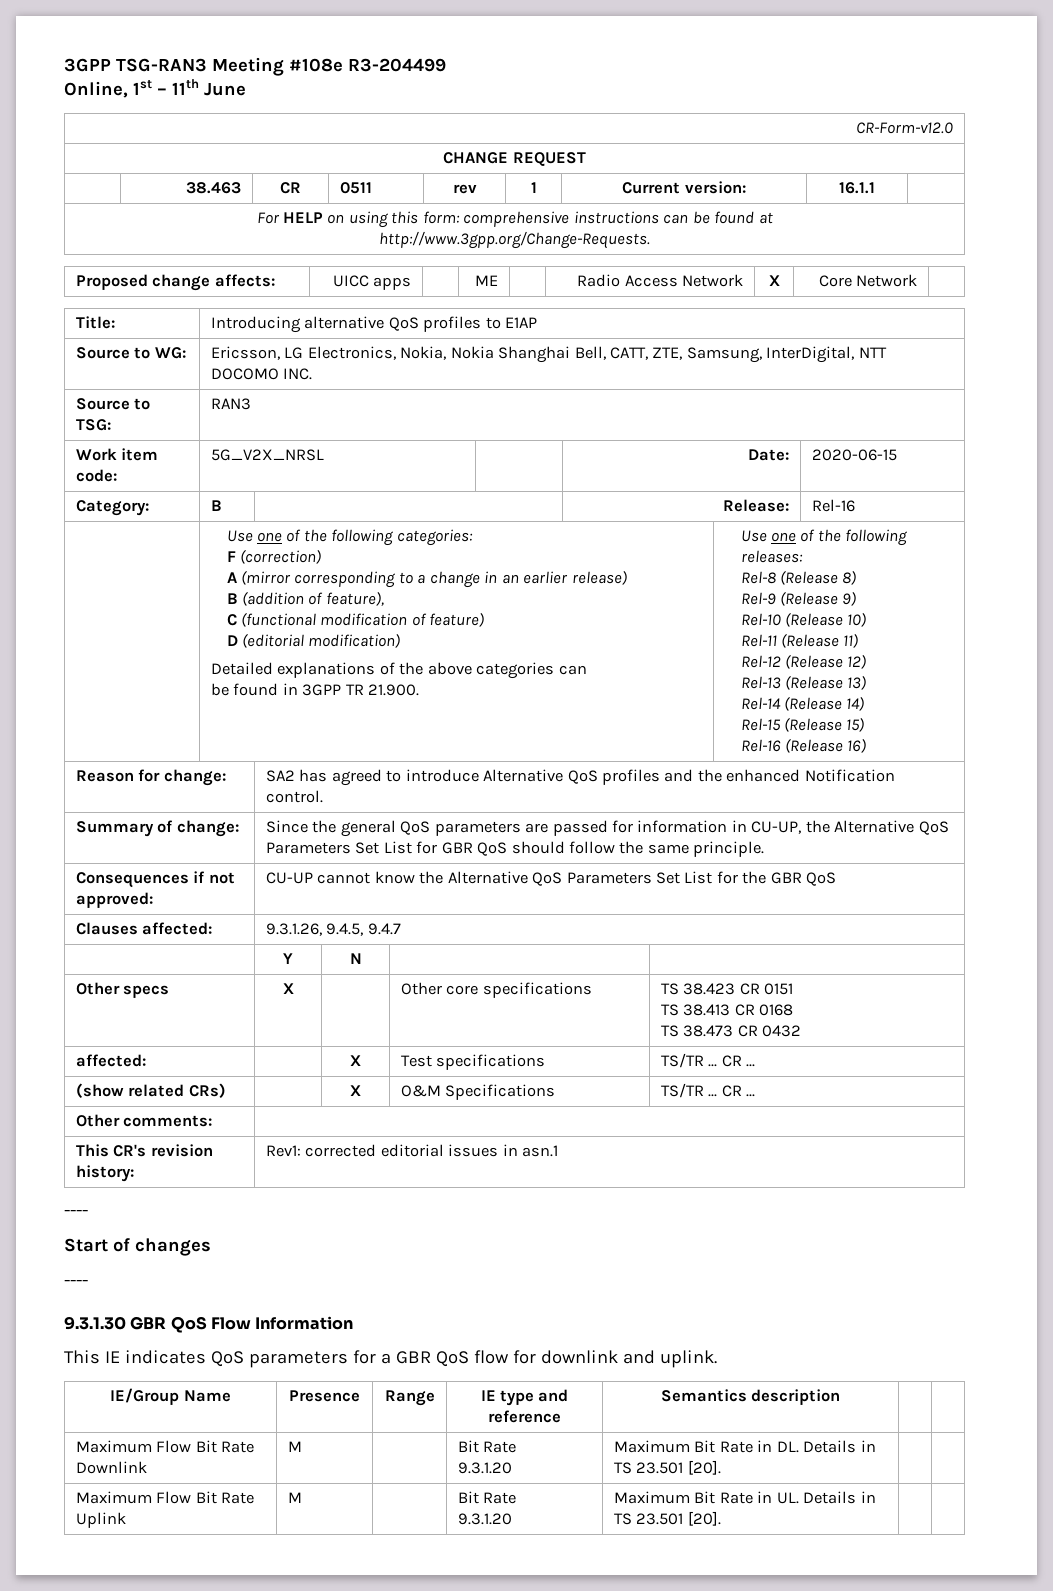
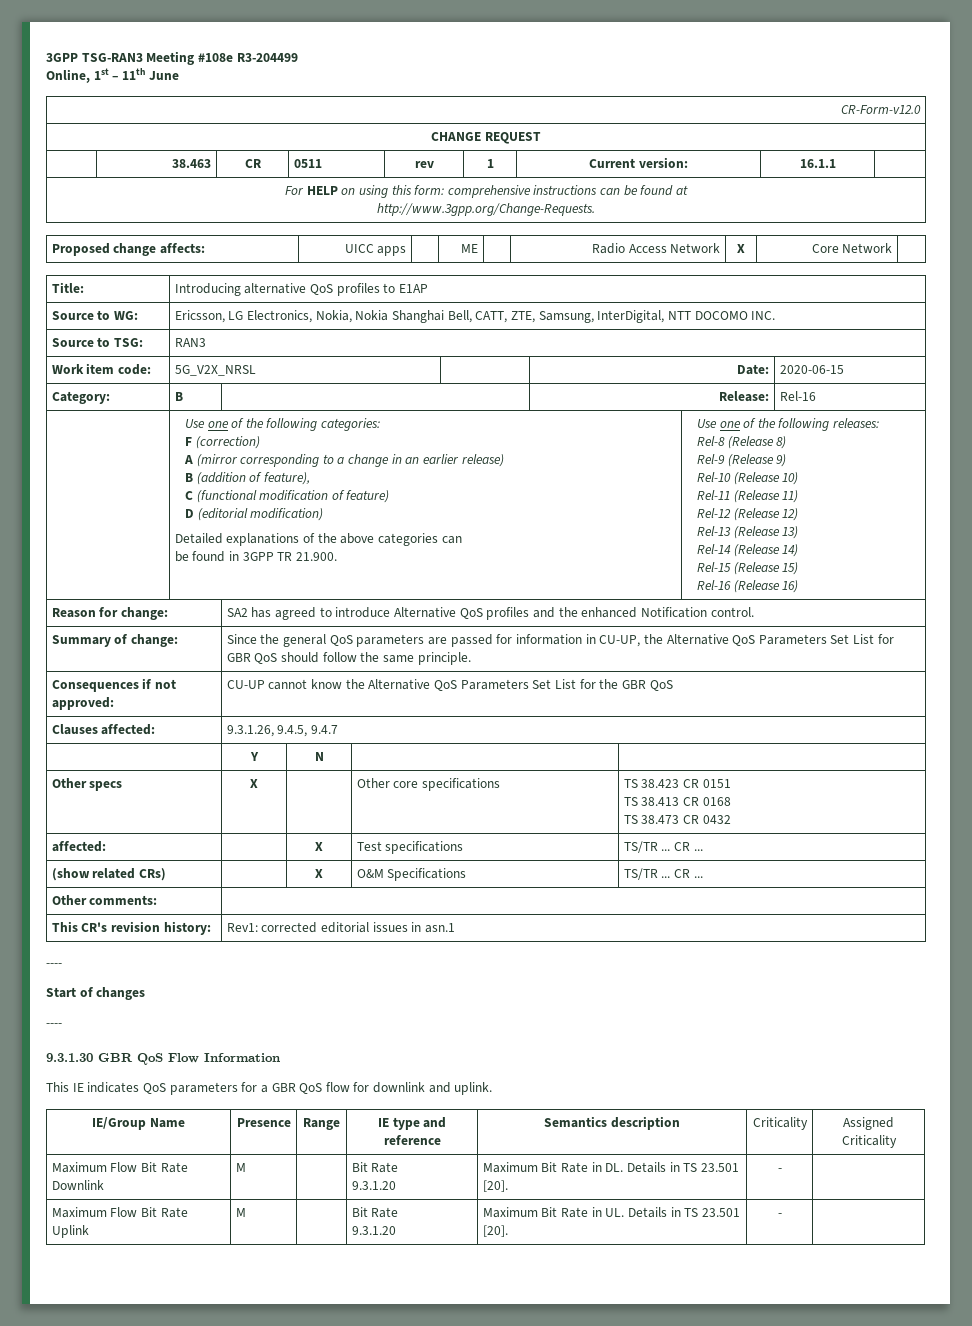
(841, 1397) | -> [752,1117,808,1130] [843,1117,894,1130] [841,1135,897,1148] Criticality | Assigned Criticality
(721, 1467) none -> [777,1168,782,1172] -
(721, 1518) none -> [777,1213,782,1217] -

